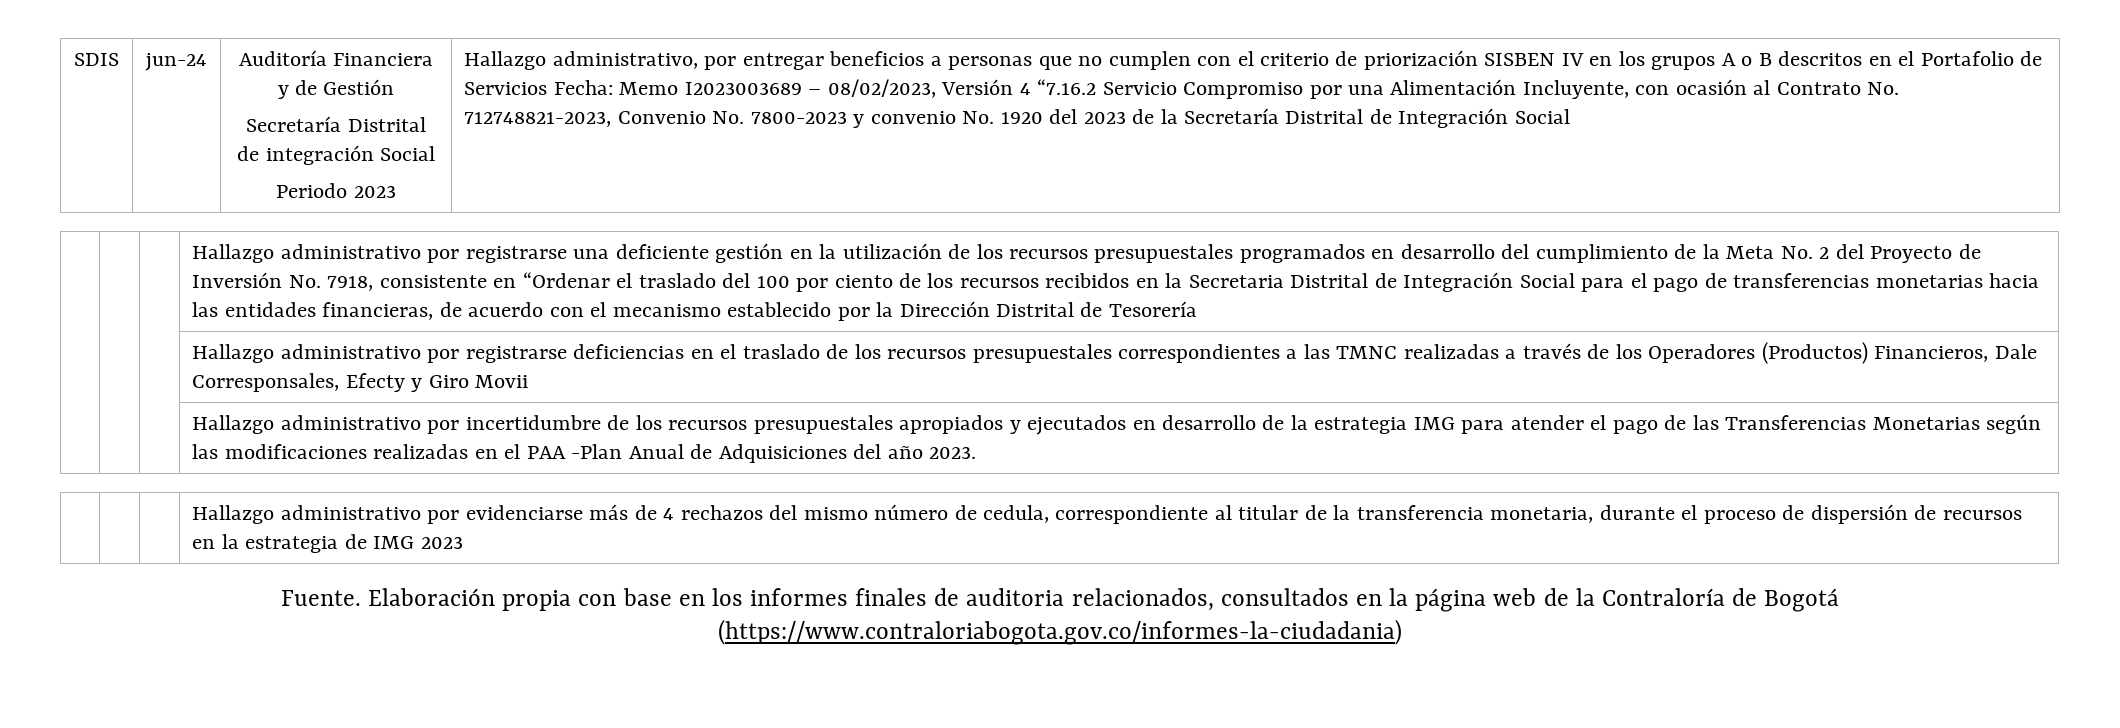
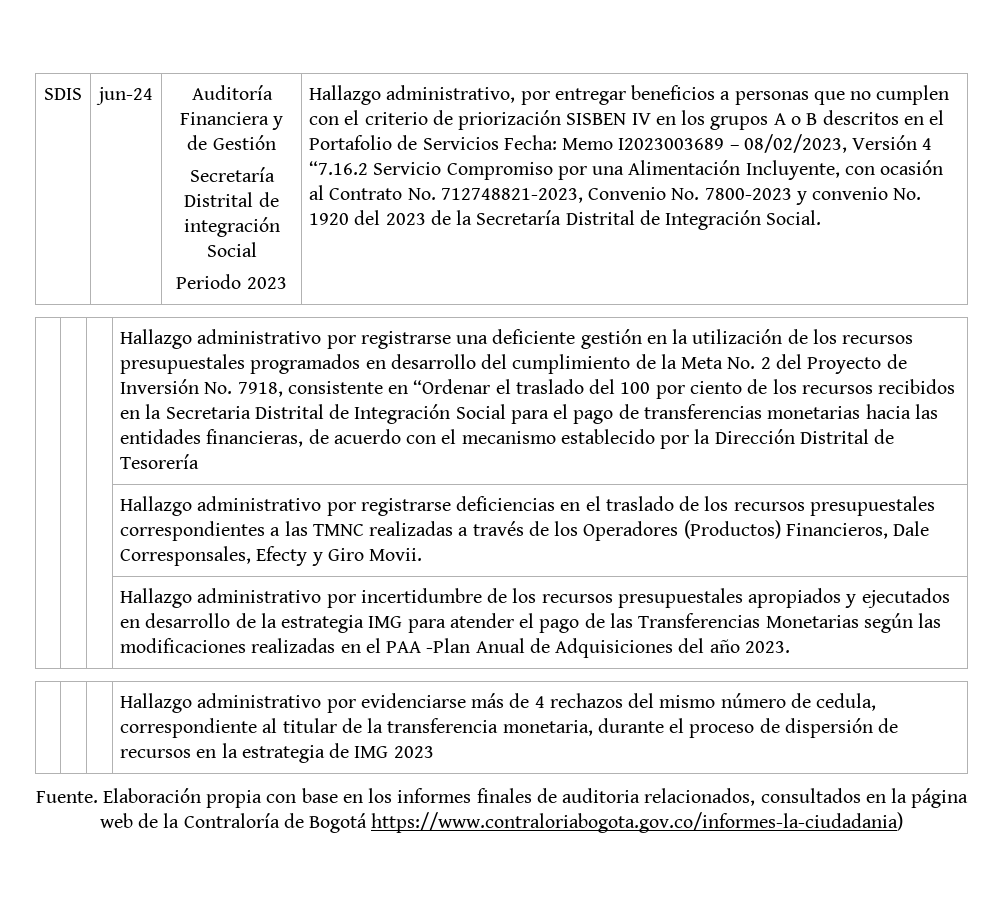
[1514,109,1570,124] Social -> [766,210,822,225] Social.
[475,375,529,388] Movii -> [369,548,423,561] Movii.
[718,619,1402,645] (https://www.contraloriabogota.gov.co/informes-la-ciudadania) -> [371,812,904,833] https://www.contraloriabogota.gov.co/informes-la-ciudadania)

